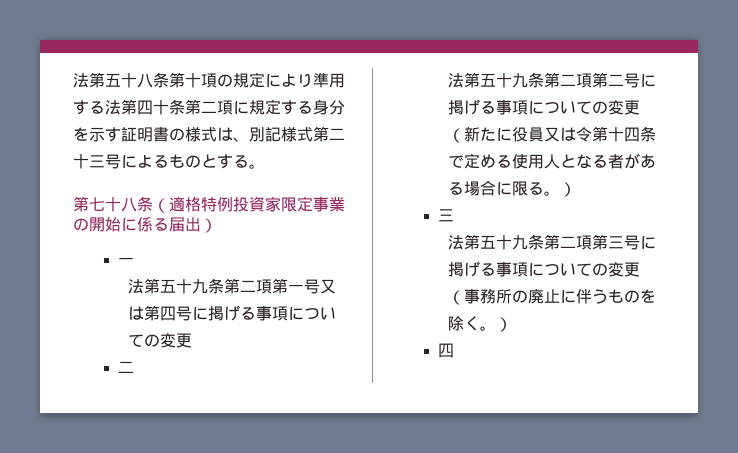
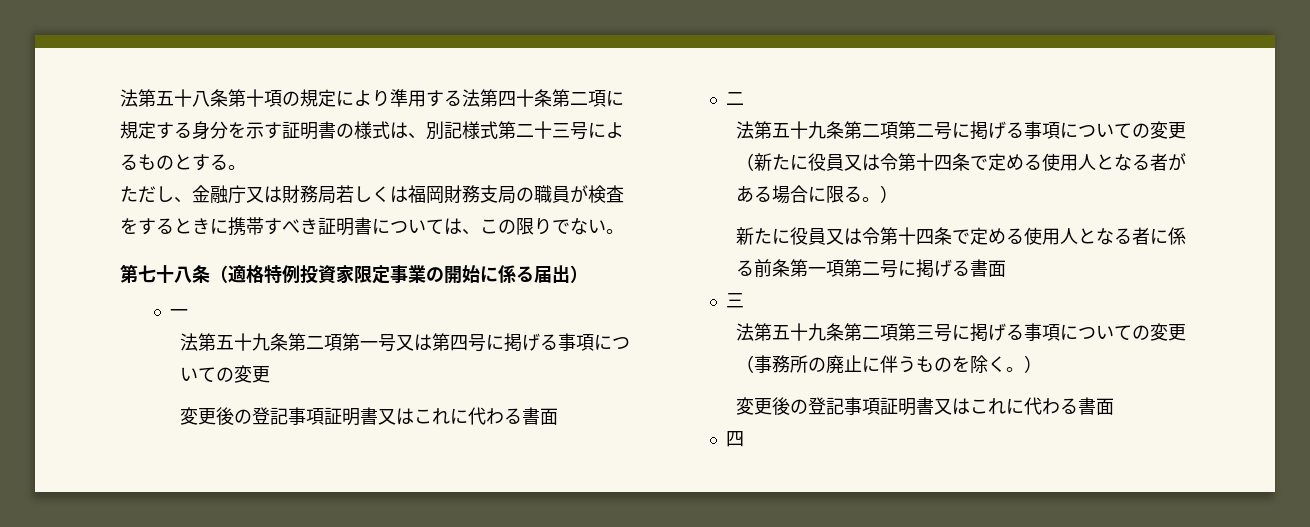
(265, 166) none -> [120,185,624,204] [120,217,624,236] // ただし、金融庁又は財務局若しくは福岡財務支局の職員が検査をするときに携帯すべき証明書については、この限りでない。
(193, 340) none -> [180,407,559,426] // 変更後の登記事項証明書又はこれに代わる書面
(577, 189) none -> [736,227,1187,245] [736,259,1007,278] // 新たに役員又は令第十四条で定める使用人となる者に係る前条第一項第二号に掲げる書面
(513, 324) none -> [736,397,1115,416] // 変更後の登記事項証明書又はこれに代わる書面

